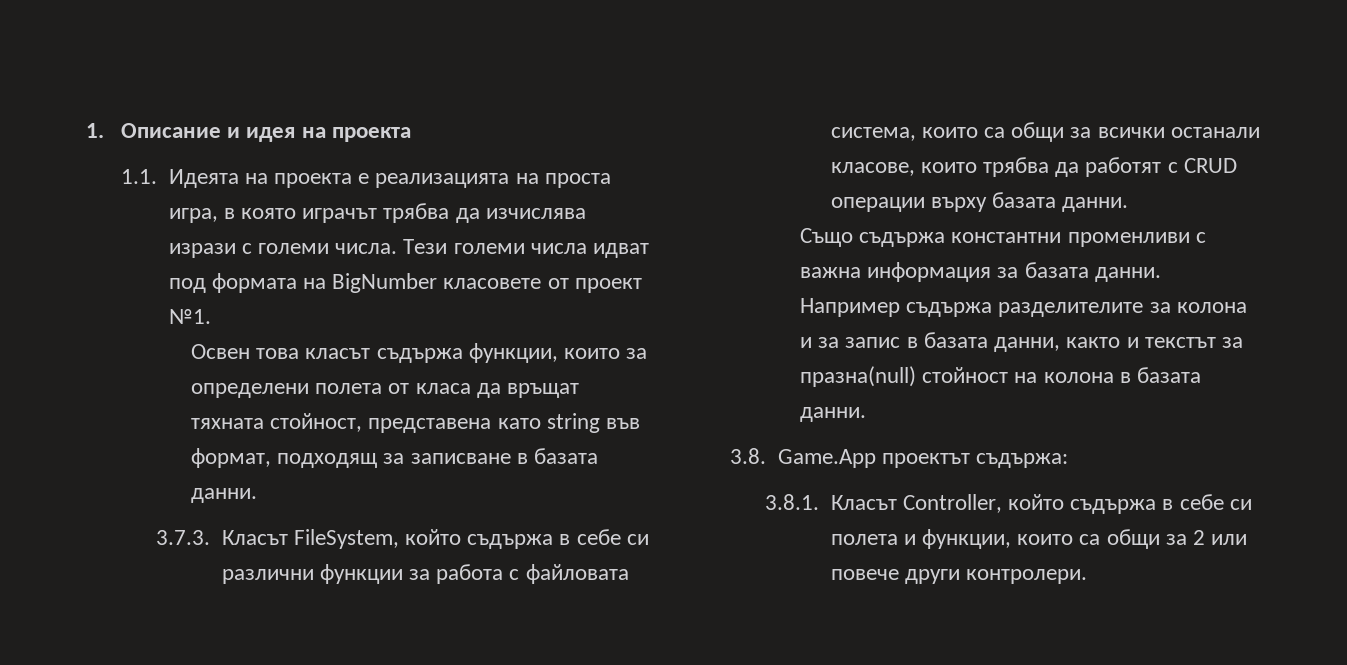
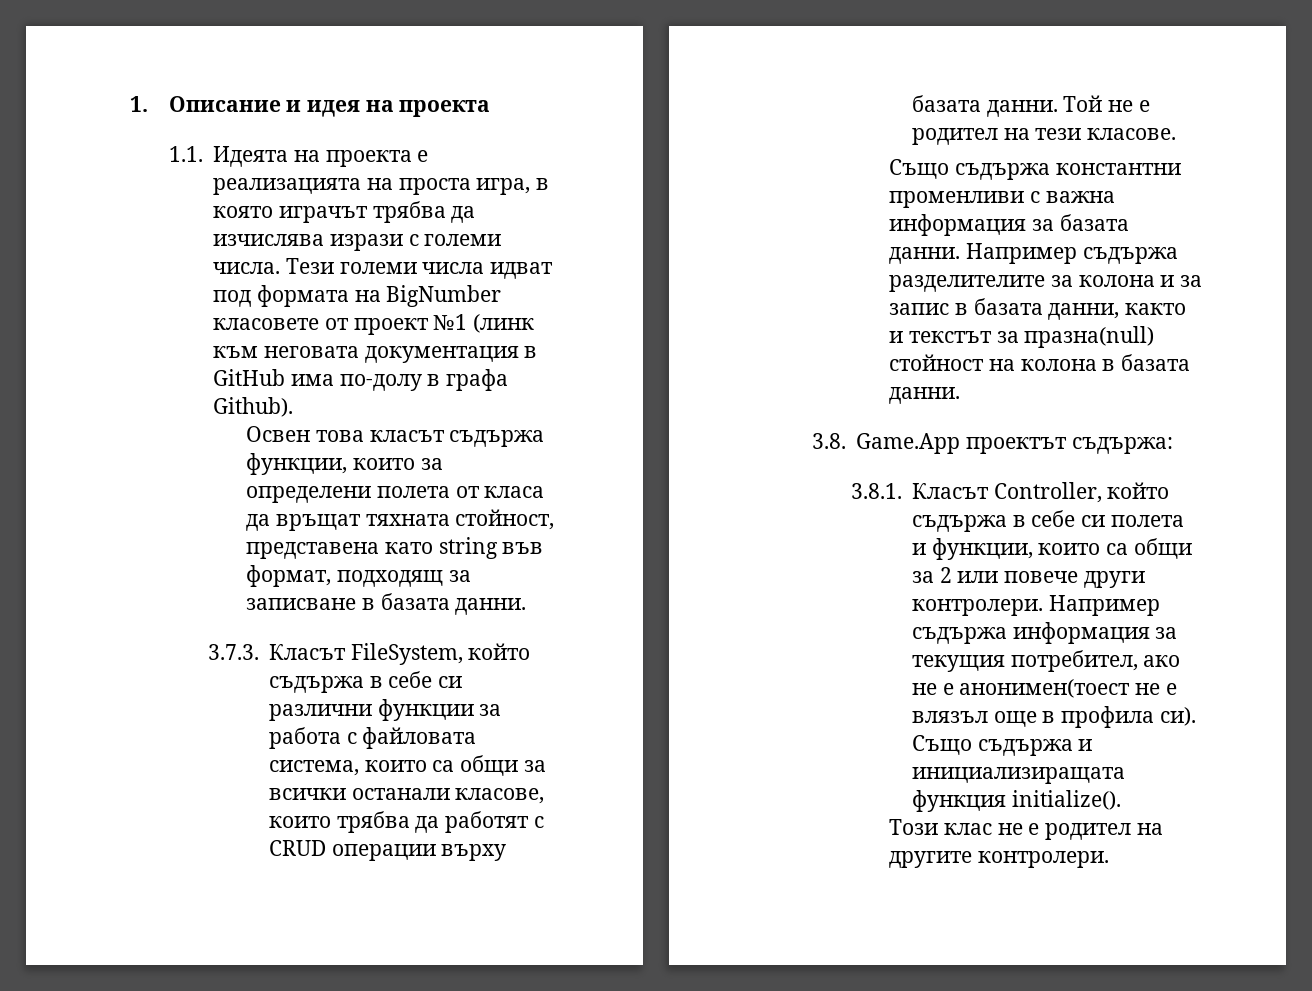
[168,309,211,324] №1. -> [433,314,534,333] [213,346,538,363] [213,369,508,391] [213,397,294,417] №1 (линк към неговата документация в GitHub има по-долу в графа Github).
(1129, 204) none -> [1063,95,1150,112] [912,128,1177,145] Той не е родител на тези класове.
(1087, 576) none -> [1048,595,1160,616] [912,622,1178,644] [912,650,1181,672] [912,679,1177,698] [912,706,1196,728] [912,735,1093,756] [912,767,1126,784] [912,790,1121,812] [889,819,1163,840] [889,851,1110,868] Например съдържа информация за текущия потребител, ако не е анонимен(тоест не е влязъл още в профила си). Също съдържа и инициализиращата функция initialize(). // Този клас не е родител на другите контролери.

